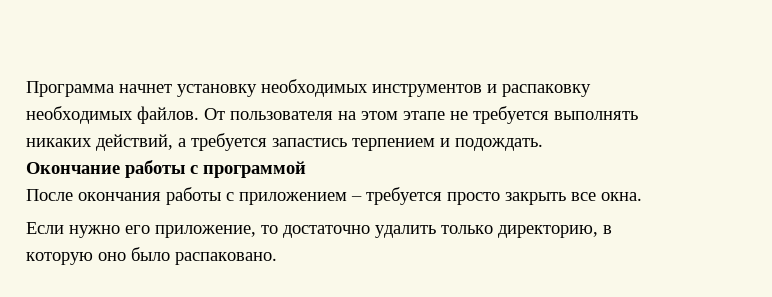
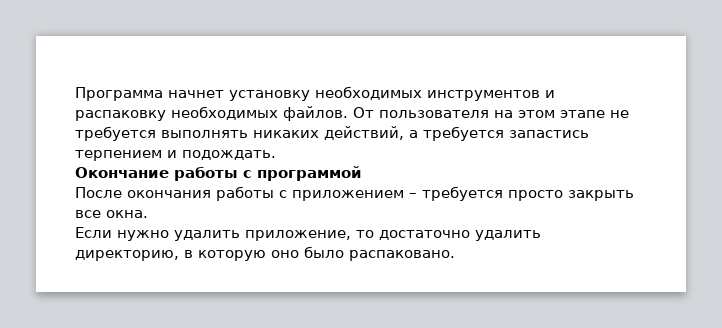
[125,225,150,234] его -> [174,230,240,241] удалить
[441,225,493,234] только -> (541, 235) none

